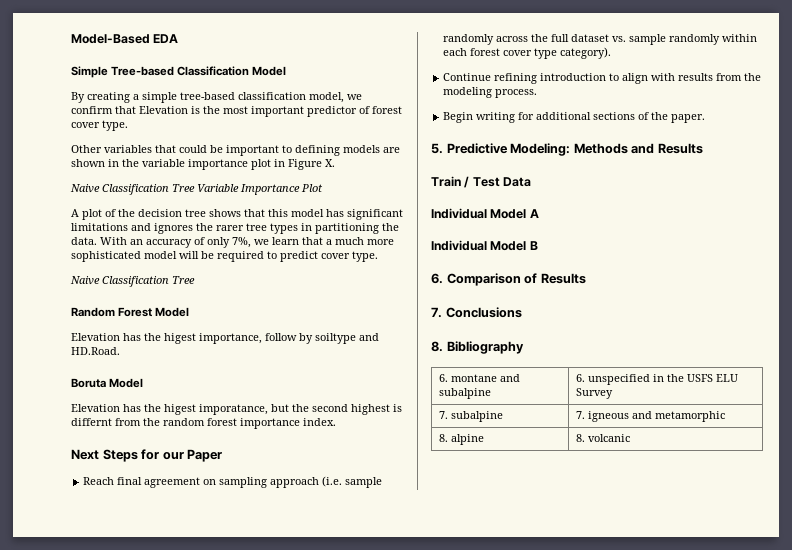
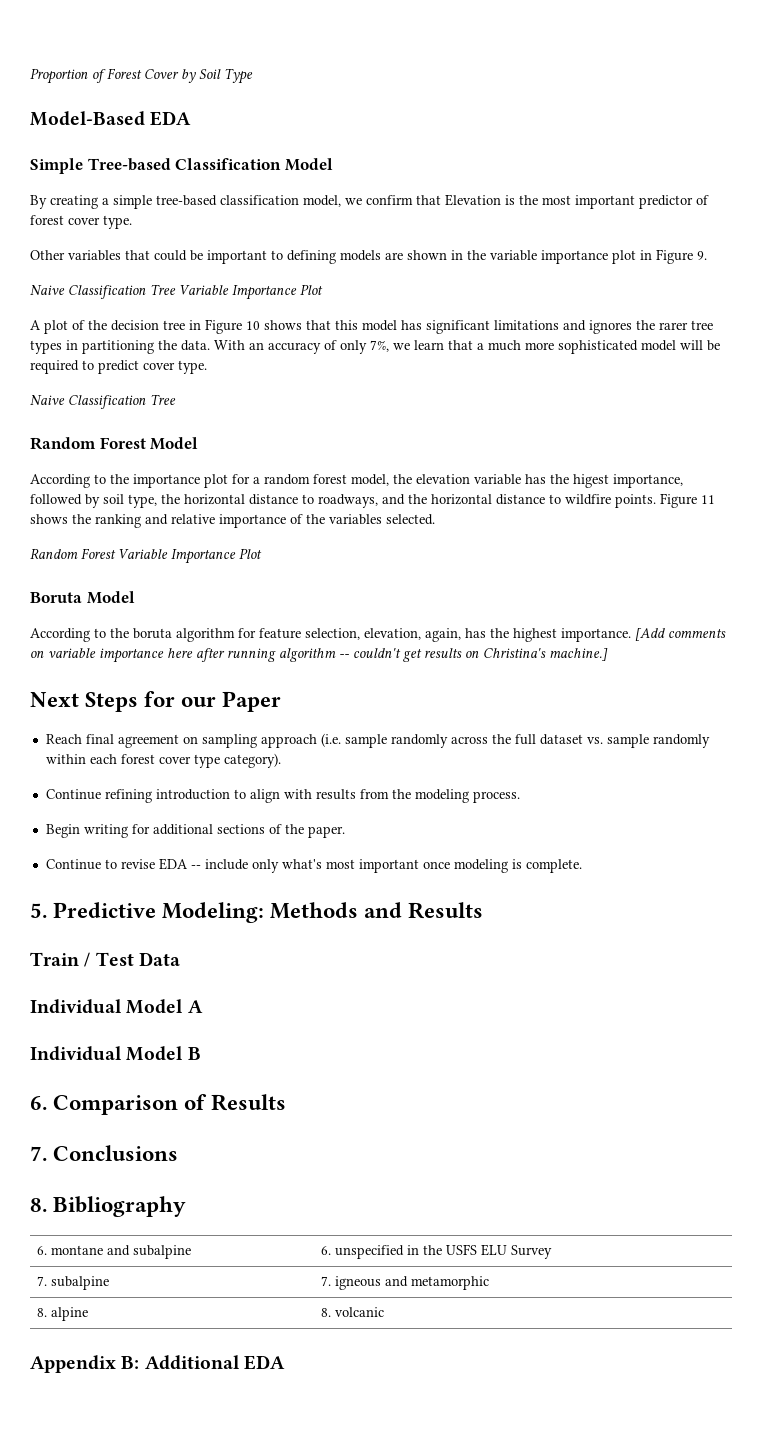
(71, 39) none -> [30,68,253,84] Proportion of Forest Cover by Soil Type //
[325,159,335,167] X. -> [697,251,707,260] 9.
(206, 213) none -> [189,319,260,334] in Figure 10
[71,333,379,344] [71,347,120,355] [71,378,144,388] [71,404,402,415] [71,418,336,429] Elevation has the higest importance, follow by soiltype and HD.Road. // Boruta Model // Elevation has the higest imporatance, but the second highest is differnt from the random forest importance index. -> [30,474,683,488] [30,493,715,508] [30,514,435,528] [30,548,262,564] [30,591,135,604] [30,628,726,642] [30,648,608,663] According to the importance plot for a random forest model, the elevation variable has the higest importance, followed by soil type, the horizontal distance to roadways, and the horizontal distance to wildfire points. Figure 11 shows the ranking and relative importance of the variables selected. // Random Forest Variable Importance Plot // Boruta Model // According to the boruta algorithm for feature selection, elevation, again, has the highest importance. [Add comments on variable importance here after running algorithm -- couldn't get results on Christina's machine.]
(706, 118) none -> [45,858,582,873] // Continue to revise EDA -- include only what's most important once modeling is complete.
(631, 438) none -> [30,1355,285,1373] // Appendix B: Additional EDA

